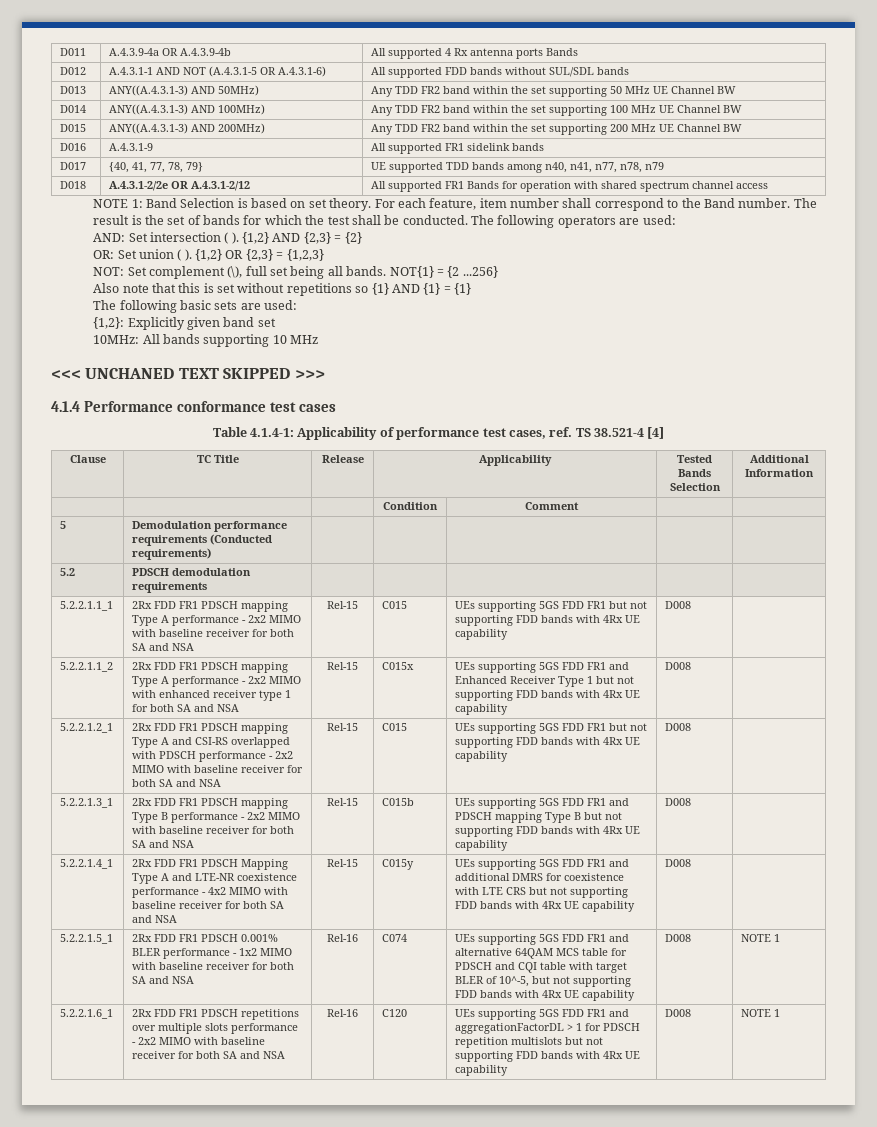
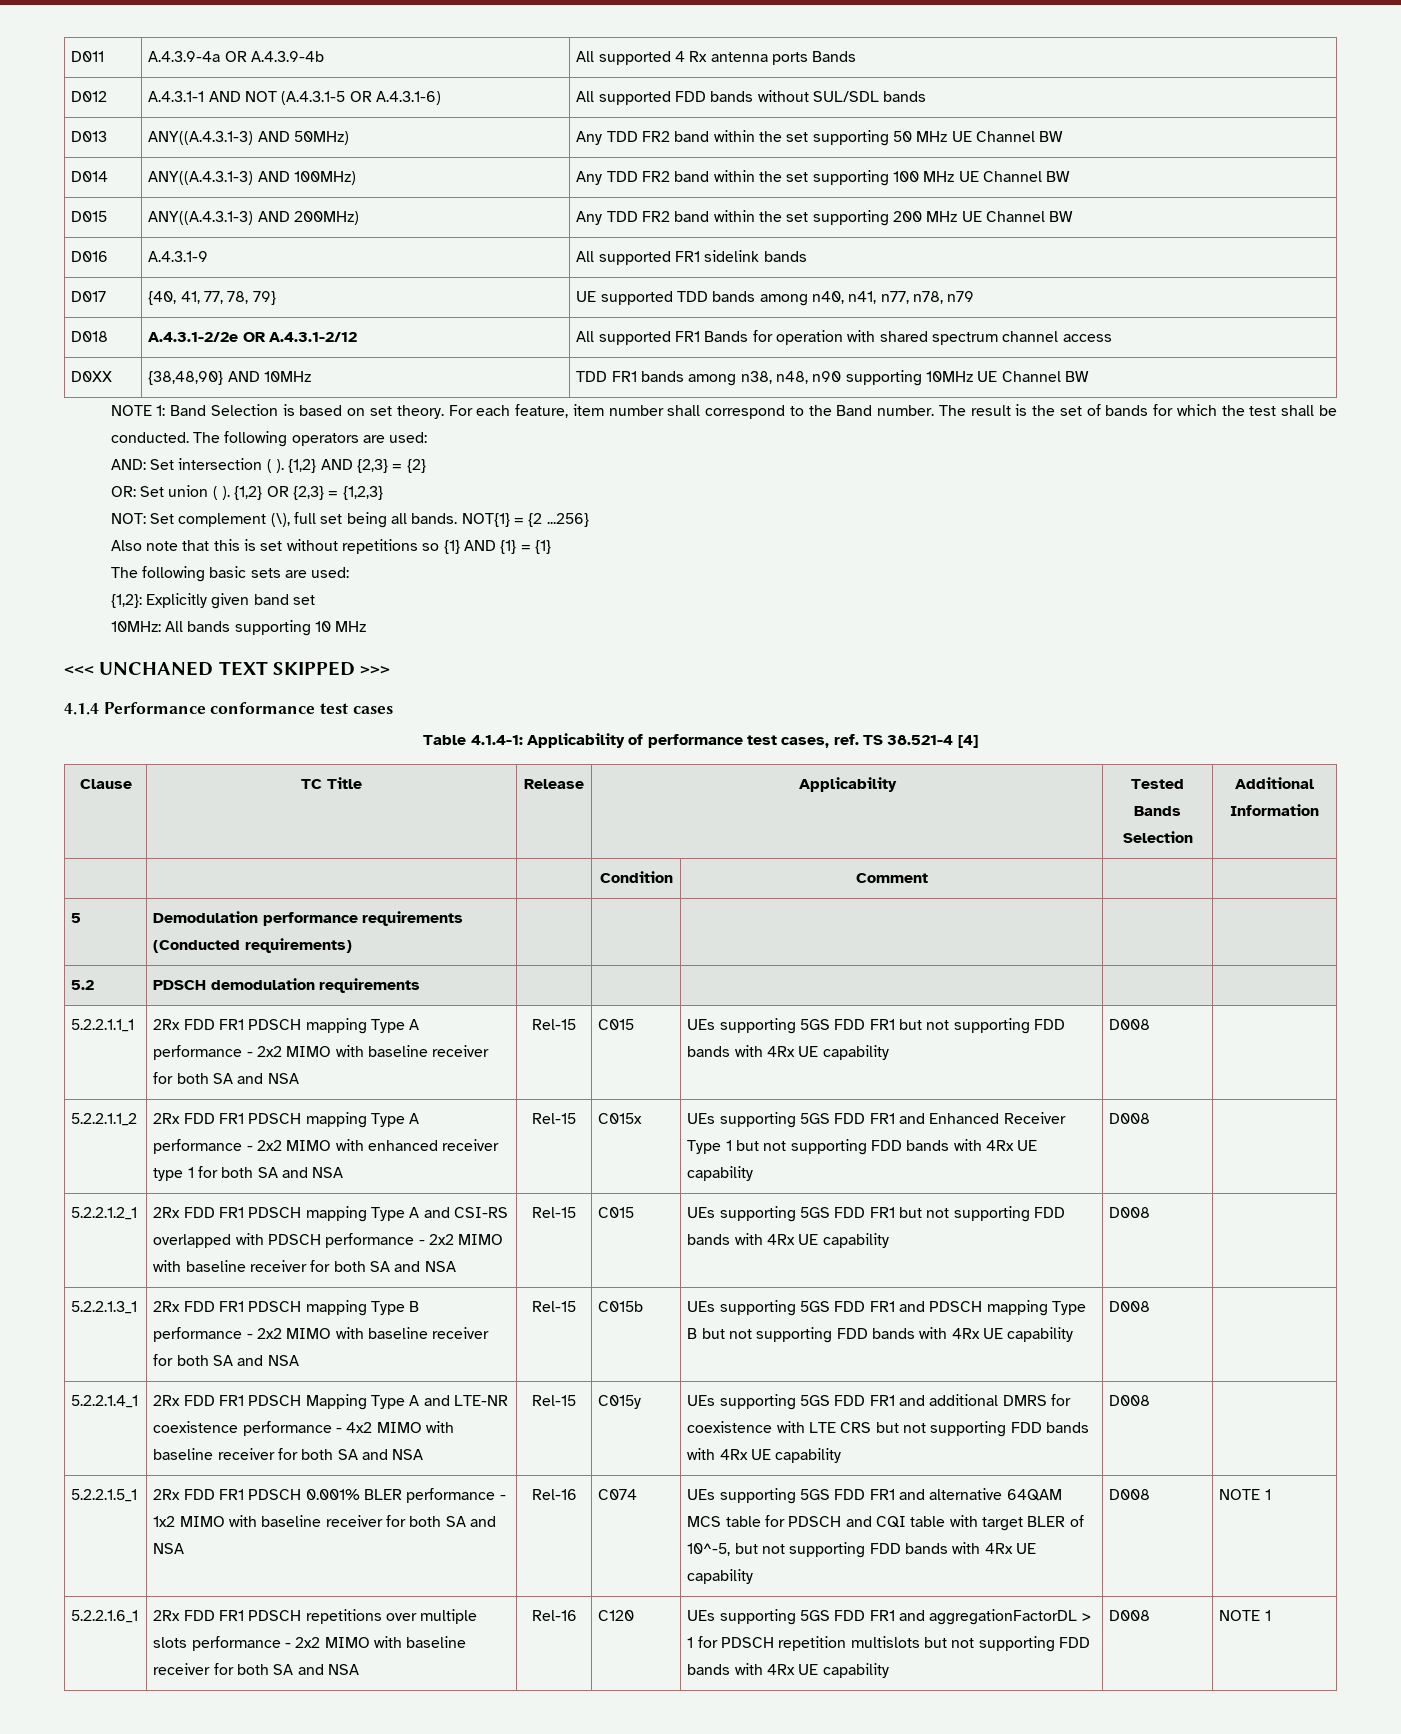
(769, 186) none -> [71,371,113,382] [148,371,312,385] [576,370,1089,386] // D0XX | {38,48,90} AND 10MHz | TDD FR1 bands among n38, n48, n90 supporting 10MHz UE Channel BW

